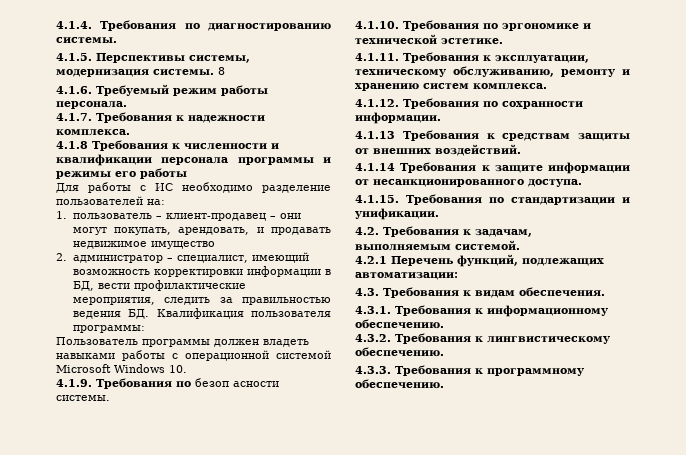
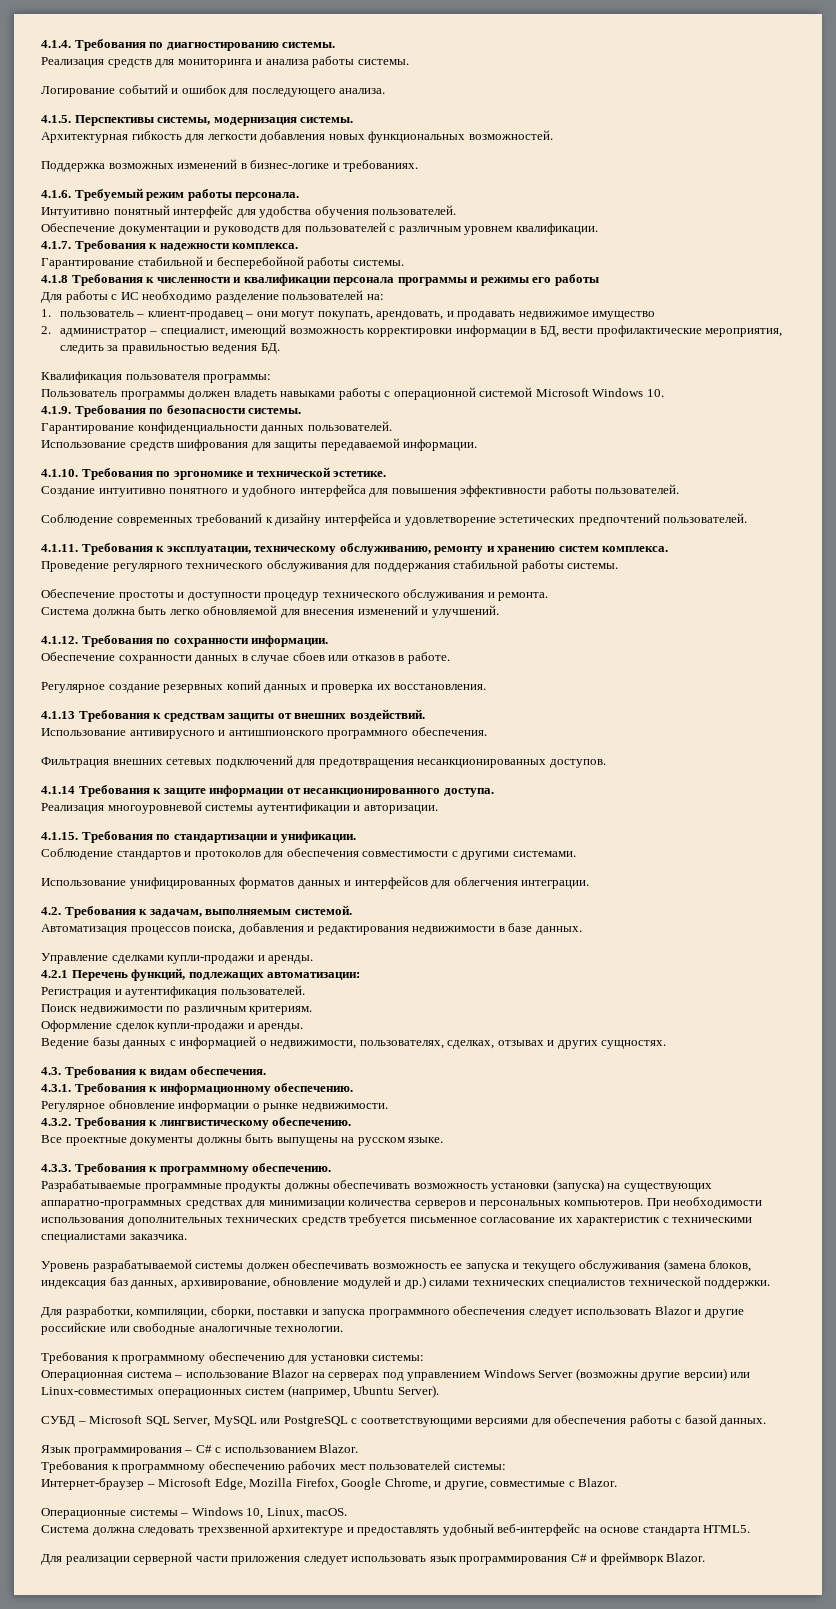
(117, 40) none -> [41,56,409,68] [41,84,386,97] // Реализация средств для мониторинга и анализа работы системы. // Логирование событий и ошибок для последующего анализа.
[218,67,225,75] 8 -> [41,130,553,143] [41,159,419,172] // Архитектурная гибкость для легкости добавления новых функциональных возможностей. // Поддержка возможных изменений в бизнес-логике и требованиях.
(127, 105) none -> [41,205,457,218] [41,222,598,235] // Интуитивно понятный интерфейс для удобства обучения пользователей. // Обеспечение документации и руководств для пользователей с различным уровнем квалификации.
(130, 132) none -> [41,256,404,269] // Гарантирование стабильной и бесперебойной работы системы.
(149, 314) none -> (280, 348) //
[195,378,279,387] [56,395,110,401] безоп асности системы. -> [166,405,302,414] [41,421,392,434] [41,438,478,451] безопасности системы. // Гарантирование конфиденциальности данных пользователей. // Использование средств шифрования для защиты передаваемой информации.
(503, 41) none -> [41,484,680,497] [41,513,748,526] // Создание интуитивно понятного и удобного интерфейса для повышения эффективности работы пользователей. // Соблюдение современных требований к дизайну интерфейса и удовлетворение эстетических предпочтений пользователей.
(547, 86) none -> [41,559,619,572] [41,589,549,601] [41,605,499,618] // Проведение регулярного технического обслуживания для поддержания стабильной работы системы. // Обеспечение простоты и доступности процедур технического обслуживания и ремонта. // Система должна быть легко обновляемой для внесения изменений и улучшений.
(441, 118) none -> [41,652,450,664] [41,680,487,693] // Обеспечение сохранности данных в случае сбоев или отказов в работе. // Регулярное создание резервных копий данных и проверка их восстановления.
(521, 150) none -> [41,727,487,739] [41,755,606,768] // Использование антивирусного и антишпионского программного обеспечения. // Фильтрация внешних сетевых подключений для предотвращения несанкционированных доступов.
(582, 183) none -> [41,801,438,814] // Реализация многоуровневой системы аутентификации и авторизации.
(439, 214) none -> [41,848,576,860] [41,876,590,889] // Соблюдение стандартов и протоколов для обеспечения совместимости с другими системами. // Использование унифицированных форматов данных и интерфейсов для облегчения интеграции.
(520, 245) none -> [41,923,582,935] [41,953,314,964] // Автоматизация процессов поиска, добавления и редактирования недвижимости в базе данных. // Управление сделками купли-продажи и аренды.
(458, 276) none -> [41,985,305,998] [41,1004,313,1015] [41,1020,304,1032] [41,1036,667,1049] // Регистрация и аутентификация пользователей. // Поиск недвижимости по различным критериям. // Оформление сделок купли-продажи и аренды. // Ведение базы данных с информацией о недвижимости, пользователях, сделках, отзывах и других сущностях.
(444, 324) none -> [41,1100,388,1112] // Регулярное обновление информации о рынке недвижимости.
(444, 352) none -> [41,1134,444,1146] // Все проектные документы должны быть выпущены на русском языке.
(444, 384) none -> [41,1179,712,1192] [41,1197,763,1209] [41,1214,753,1226] [41,1234,187,1243] [41,1259,752,1272] [41,1276,771,1289] [41,1306,744,1318] [41,1322,344,1335] [41,1352,425,1364] [41,1368,751,1381] [41,1385,439,1398] [41,1414,767,1427] [41,1444,359,1456] [41,1460,506,1473] [41,1478,618,1490] [41,1507,348,1519] [41,1523,751,1536] [41,1552,706,1565] // Разрабатываемые программные продукты должны обеспечивать возможность установки (запуска) на существующих аппаратно-программных средствах для минимизации количества серверов и персональных компьютеров. При необходимости использования дополнительных технических средств требуется письменное согласование их характеристик с техническими специалистами заказчика. // Уровень разрабатываемой системы должен обеспечивать возможность ее запуска и текущего обслуживания (замена блоков, индексация баз данных, архивирование, обновление модулей и др.) силами технических специалистов технической поддержки. // Для разработки, компиляции, сборки, поставки и запуска программного обеспечения следует использовать Blazor и другие российские или свободные аналогичные технологии. // Требования к программному обеспечению для установки системы: // Операционная система – использование Blazor на серверах под управлением Windows Server (возможны другие версии) или Linux-совместимых операционных систем (например, Ubuntu Server). // СУБД – Microsoft SQL Server, MySQL или PostgreSQL с соответствующими версиями для обеспечения работы с базой данных. // Язык программирования – C# с использованием Blazor. // Требования к программному обеспечению рабочих мест пользователей системы: // Интернет-браузер – Microsoft Edge, Mozilla Firefox, Google Chrome, и другие, совместимые с Blazor. // Операционные системы – Windows 10, Linux, macOS. // Система должна следовать трехзвенной архитектуре и предоставлять удобный веб-интерфейс на основе стандарта HTML5. // Для реализации серверной части приложения следует использовать язык программирования C# и фреймворк Blazor.

